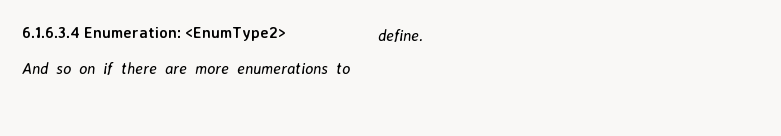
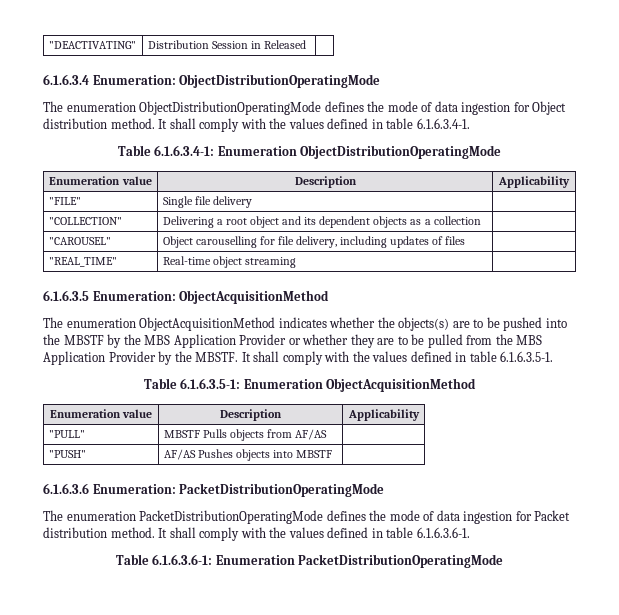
[22,27,287,41] [22,62,350,75] [378,29,423,42] 6.1.6.3.4 Enumeration: <EnumType2> // And so on if there are more enumerations to define. -> [48,41,136,49] [147,40,306,49] [43,74,381,88] [43,101,567,115] [43,118,470,132] [117,145,502,159] [49,176,152,185] [294,176,357,188] [498,176,570,188] [48,197,81,205] [162,196,252,208] [48,217,122,225] [162,216,481,228] [48,237,111,245] [162,236,466,248] [48,257,117,267] [162,256,296,268] [43,290,330,304] [43,317,567,331] [43,334,543,348] [43,351,554,365] [143,378,477,392] [49,409,153,418] [220,409,282,421] [347,409,420,421] [48,430,85,438] [163,429,328,441] [48,450,86,458] [163,449,333,461] [43,483,385,497] [43,510,571,524] [43,527,470,541] [115,554,504,568] "DEACTIVATING" | Distribution Session in Released | // 6.1.6.3.4 Enumeration: ObjectDistributionOperatingMode // The enumeration ObjectDistributionOperatingMode defines the mode of data ingestion for Object distribution method. It shall comply with the values defined in table 6.1.6.3.4-1. // Table 6.1.6.3.4-1: Enumeration ObjectDistributionOperatingMode // Enumeration value | Description | Applicability // "FILE" | Single file delivery | // "COLLECTION" | Delivering a root object and its dependent objects as a collection | // "CAROUSEL" | Object carouselling for file delivery, including updates of files | // "REAL_TIME" | Real-time object streaming | // 6.1.6.3.5 Enumeration: ObjectAcquisitionMethod // The enumeration ObjectAcquisitionMethod indicates whether the objects(s) are to be pushed into the MBSTF by the MBS Application Provider or whether they are to be pulled from the MBS Application Provider by the MBSTF. It shall comply with the values defined in table 6.1.6.3.5-1. // Table 6.1.6.3.5-1: Enumeration ObjectAcquisitionMethod // Enumeration value | Description | Applicability // "PULL" | MBSTF Pulls objects from AF/AS | // "PUSH" | AF/AS Pushes objects into MBSTF | // 6.1.6.3.6 Enumeration: PacketDistributionOperatingMode // The enumeration PacketDistributionOperatingMode defines the mode of data ingestion for Packet distribution method. It shall comply with the values defined in table 6.1.6.3.6-1. // Table 6.1.6.3.6-1: Enumeration PacketDistributionOperatingMode

